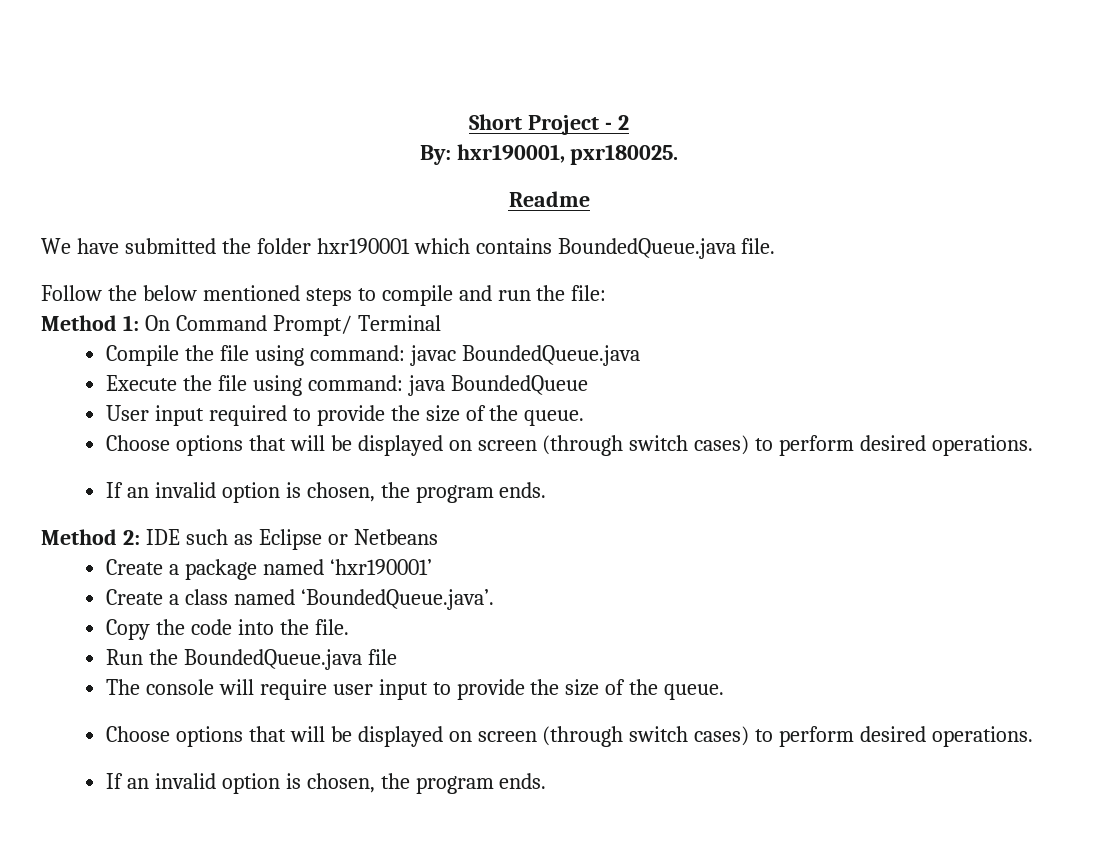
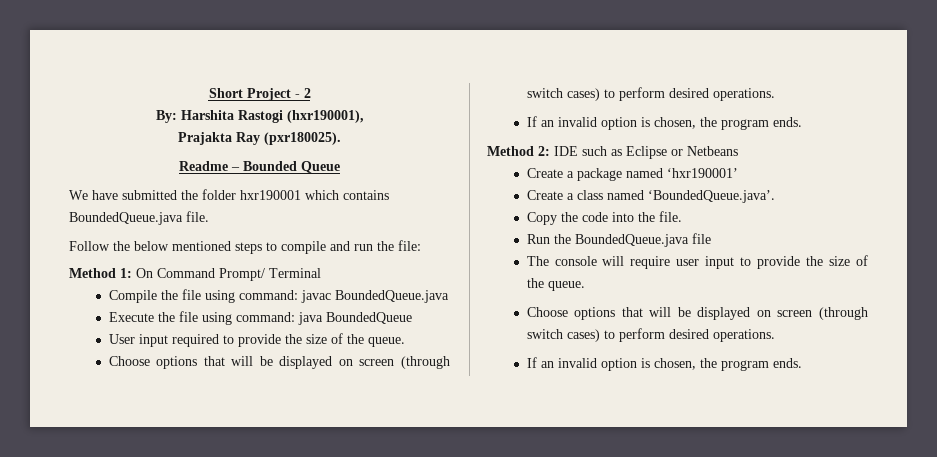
[456,144,679,165] [508,191,590,207] hxr190001, pxr180025. // Readme -> [180,110,364,123] [178,132,341,145] [179,161,340,173] Harshita Rastogi (hxr190001), // Prajakta Ray (pxr180025). // Readme – Bounded Queue

